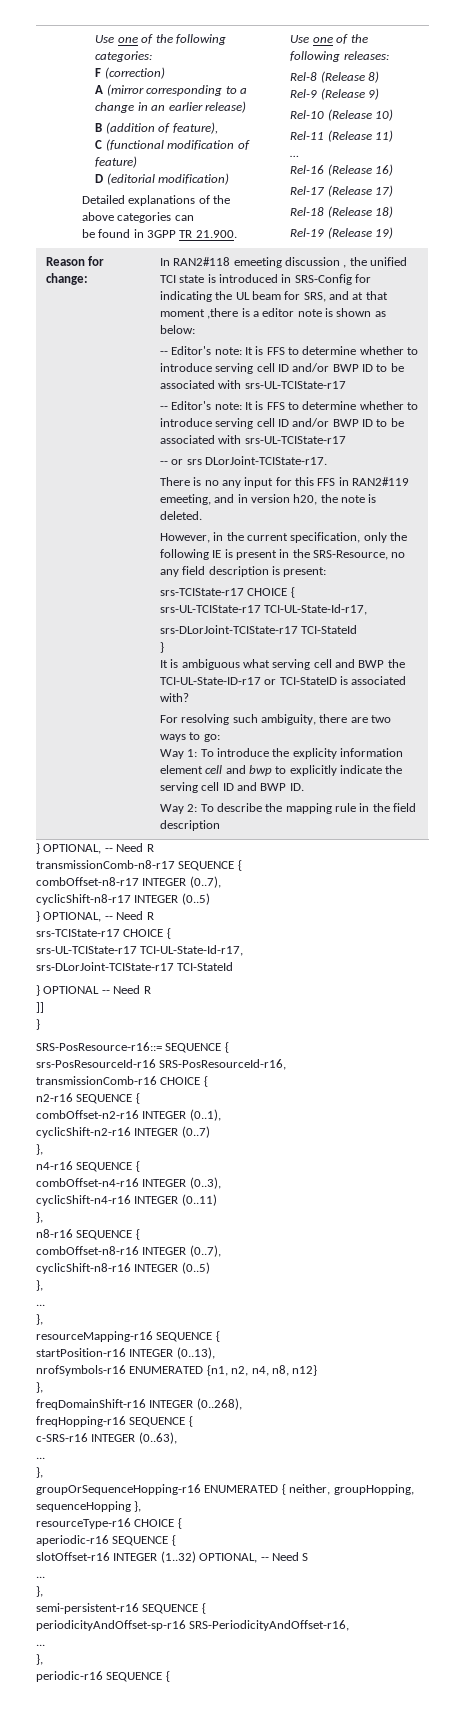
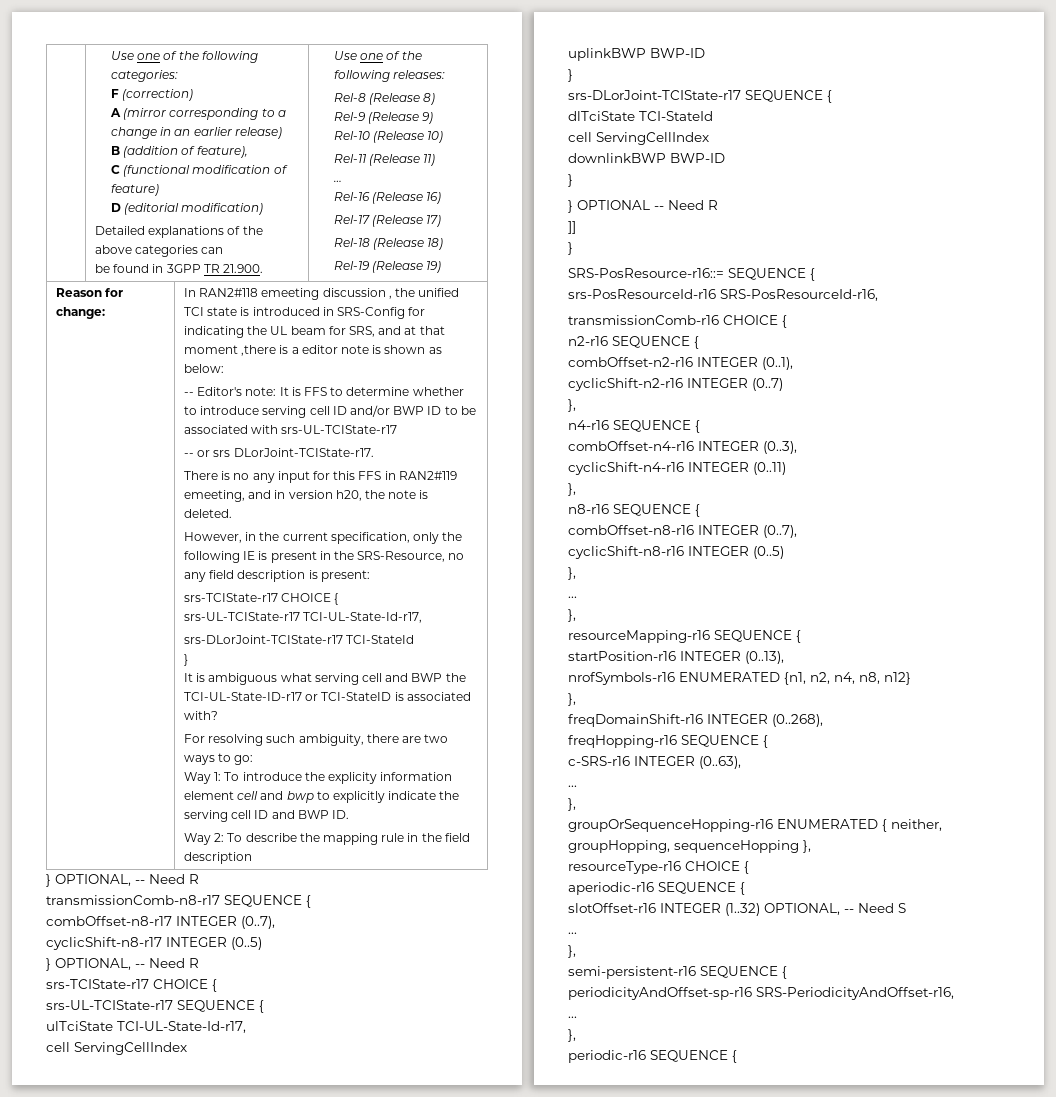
[159,401,419,410] [159,418,404,429] [159,435,346,444] // -- Editor's note: It is FFS to determine whether to introduce serving cell ID and/or BWP ID to be associated with srs-UL-TCIState-r17 -> (398, 429) none
[140,945,244,956] [36,962,234,971] TCI-UL-State-Id-r17, // srs-DLorJoint-TCIState-r17 TCI-StateId -> [177,1000,264,1013] [46,1021,246,1033] [46,1042,187,1055] [568,48,705,61] [568,69,573,82] [568,90,832,103] [568,111,713,121] [568,132,709,145] [568,153,725,163] [568,174,573,187] SEQUENCE { // ulTciState TCI-UL-State-Id-r17, // cell ServingCellIndex // uplinkBWP BWP-ID // } // srs-DLorJoint-TCIState-r17 SEQUENCE { // dlTciState TCI-StateId // cell ServingCellIndex // downlinkBWP BWP-ID // }

